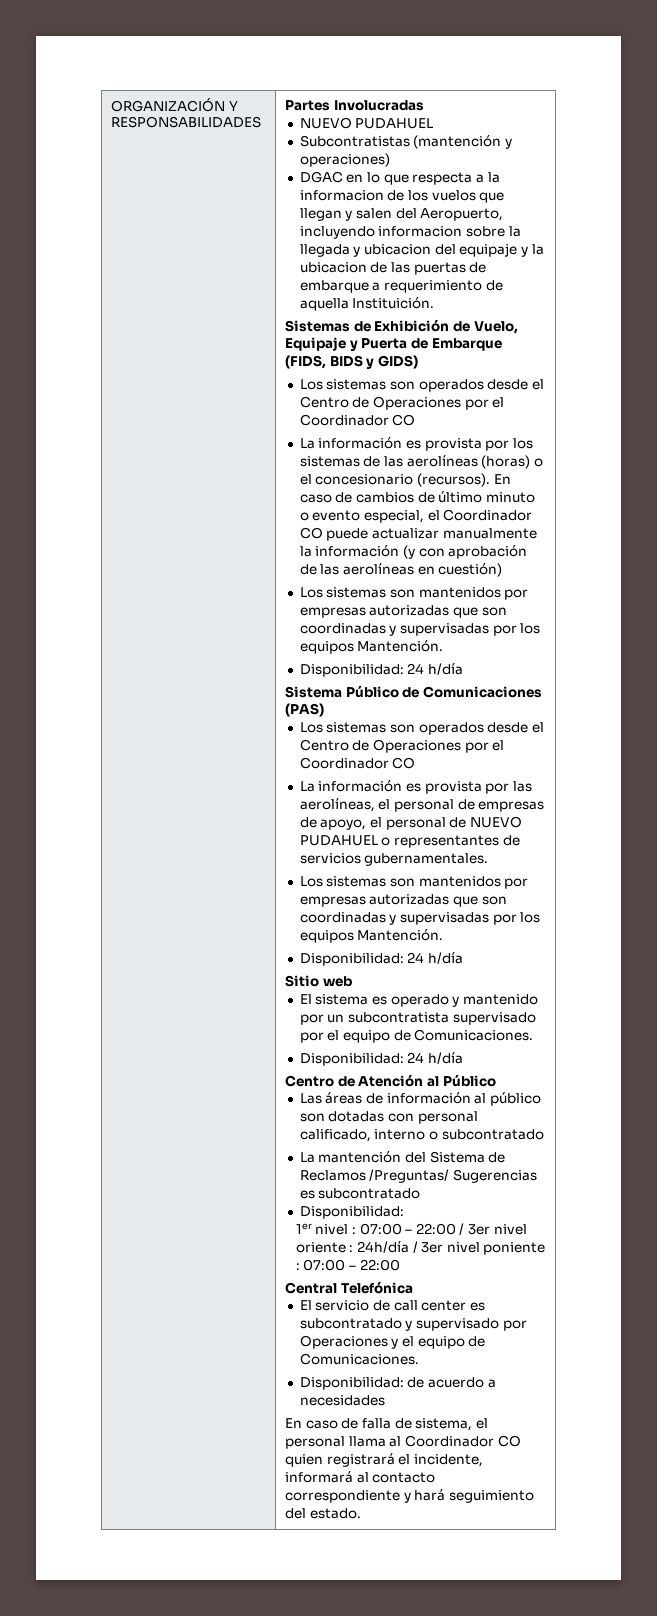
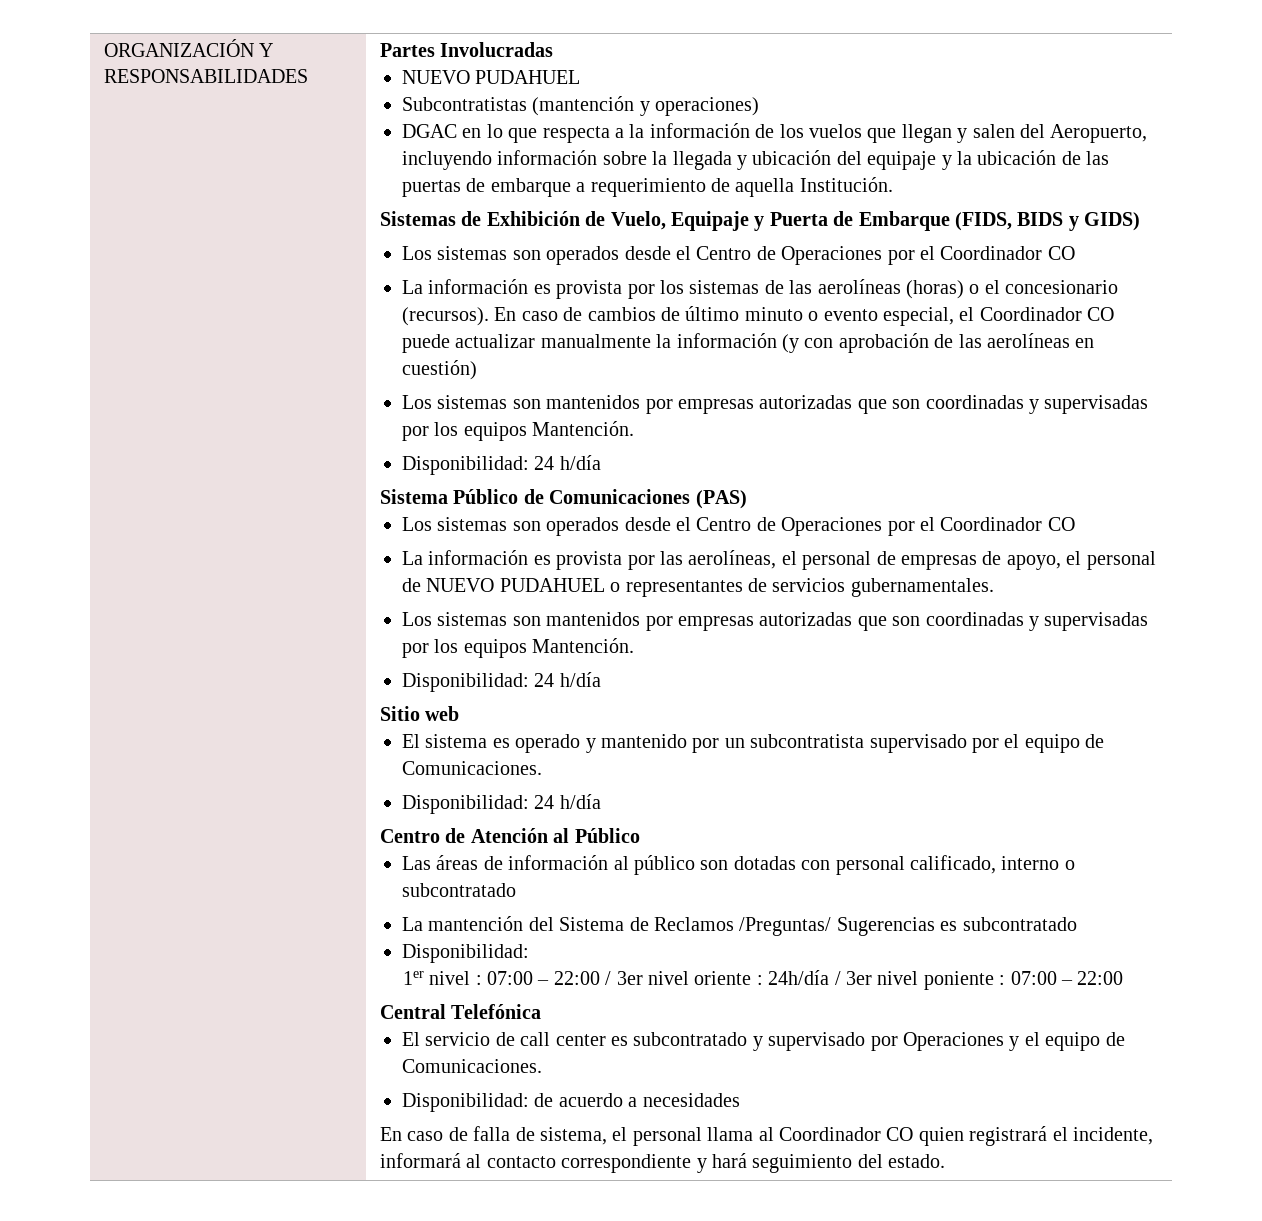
[299,190,384,201] informacion -> [649,123,750,138] información
[378,226,463,237] informacion -> [497,150,598,165] información
[364,244,432,255] ubicacion -> [752,150,832,165] ubicación
[299,262,367,273] ubicacion -> [977,150,1057,165] ubicación
[352,297,435,309] Instituición. -> [799,177,893,192] Institución.

